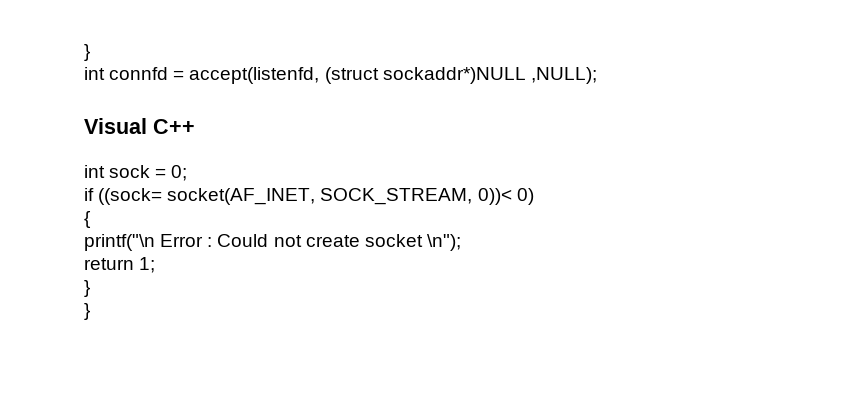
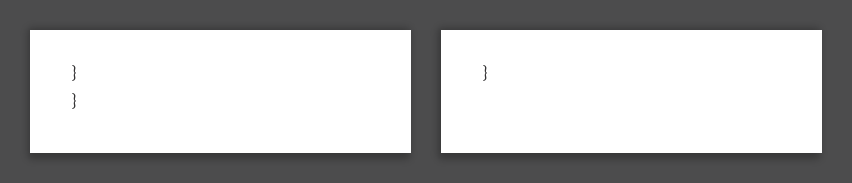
[84,44,90,61] [84,67,597,84] [84,118,195,134] [84,165,188,181] [84,188,534,205] [84,211,91,228] [84,234,461,251] [84,257,156,273] } // int connfd = accept(listenfd, (struct sockaddr*)NULL ,NULL); // Visual C++ // int sock = 0; // if ((sock= socket(AF_INET, SOCK_STREAM, 0))< 0) // { // printf("\n Error : Could not create socket \n"); // return 1; -> [71,65,78,81] }

